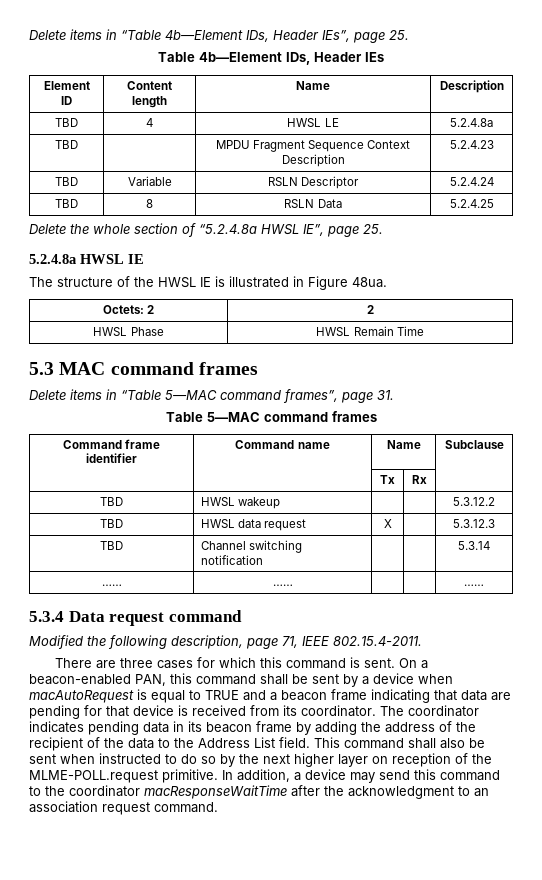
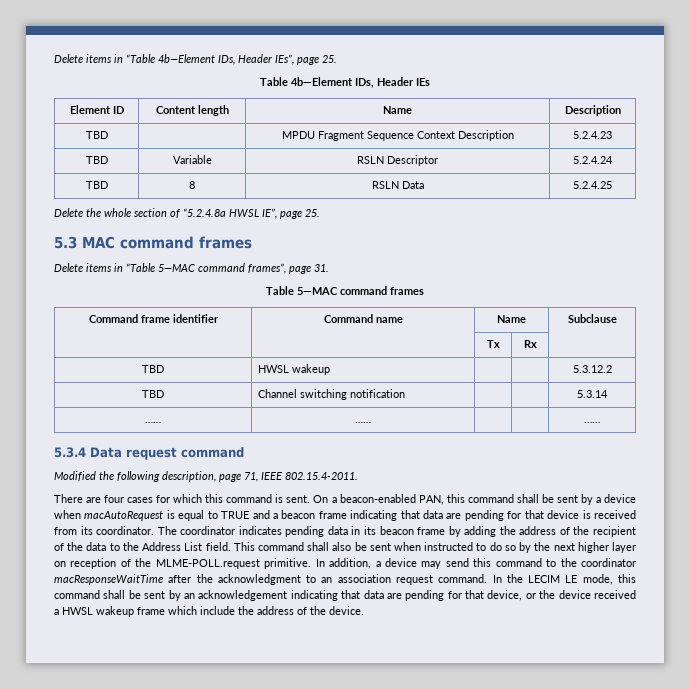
[55,118,78,127] [146,118,153,127] [287,118,339,127] [450,118,493,127] // TBD | 4 | HWSL LE | 5.2.4.8a -> (621, 110) none
[29,254,144,264] [29,276,387,290] [102,305,155,314] [366,305,374,314] [93,327,164,336] [316,326,424,336] // 5.2.4.8a HWSL IE // The structure of the HWSL IE is illustrated in Figure 48ua. // Octets: 2 | 2 // HWSL Phase | HWSL Remain Time -> (320, 213) none
[100,519,123,528] [201,519,307,531] [383,519,392,528] [453,519,495,528] // TBD | HWSL data request | X | | 5.3.12.3 -> (612, 369) none
[120,658,154,668] three -> [104,495,125,503] four
(218, 807) none -> [492,574,636,585] [54,590,637,601] [54,606,364,617] In the LECIM LE mode, this command shall be sent by an acknowledgement indicating that data are pending for that device, or the device received a HWSL wakeup frame which include the address of the device.

